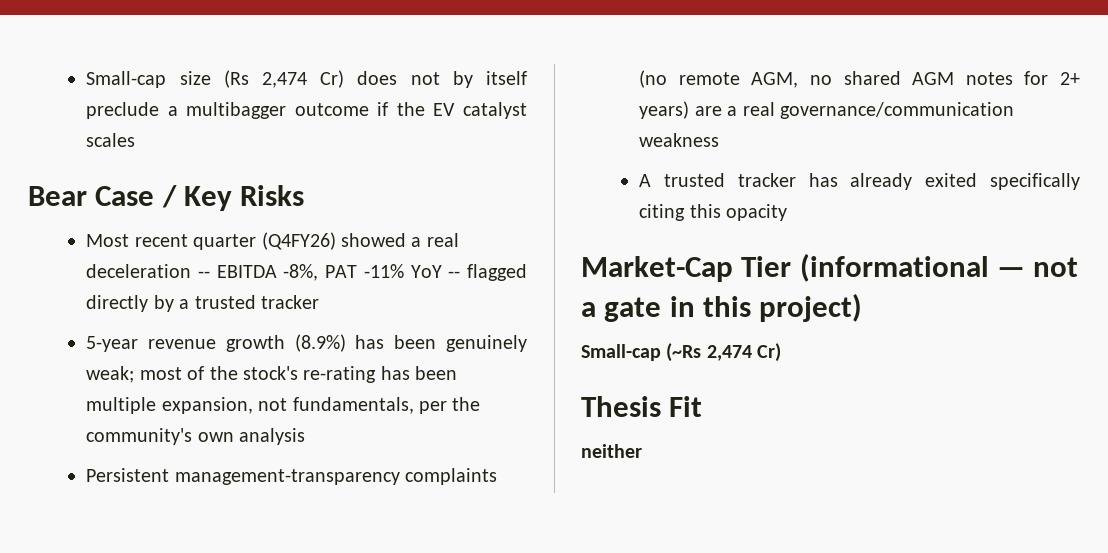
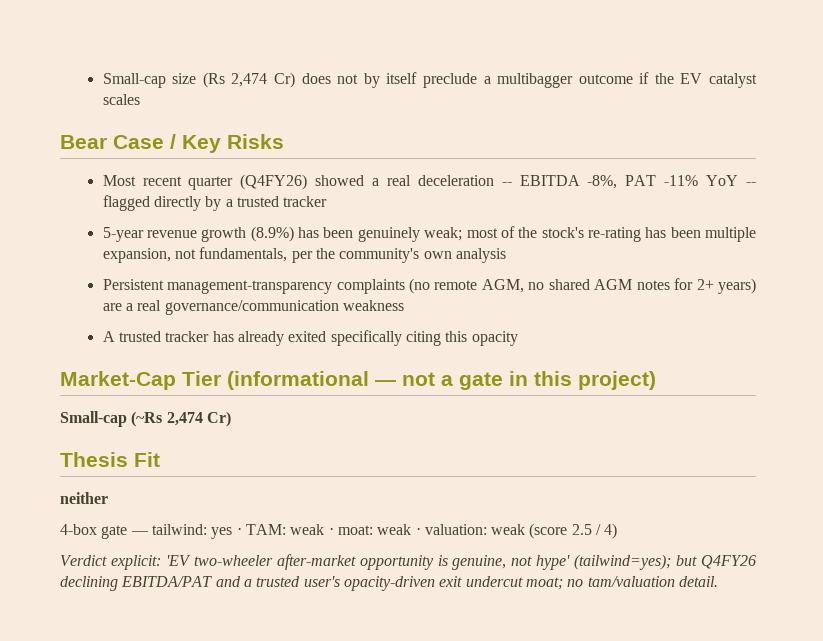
(642, 451) none -> [60,523,618,539] [60,554,757,570] [60,576,718,591] // 4-box gate — tailwind: yes · TAM: weak · moat: weak · valuation: weak (score 2.5 / 4) // Verdict explicit: 'EV two-wheeler after-market opportunity is genuine, not hype' (tailwind=yes); but Q4FY26 declining EBITDA/PAT and a trusted user's opacity-driven exit undercut moat; no tam/valuation detail.

